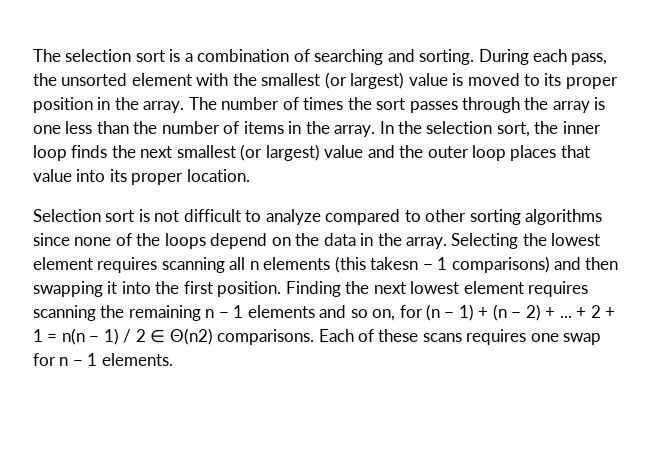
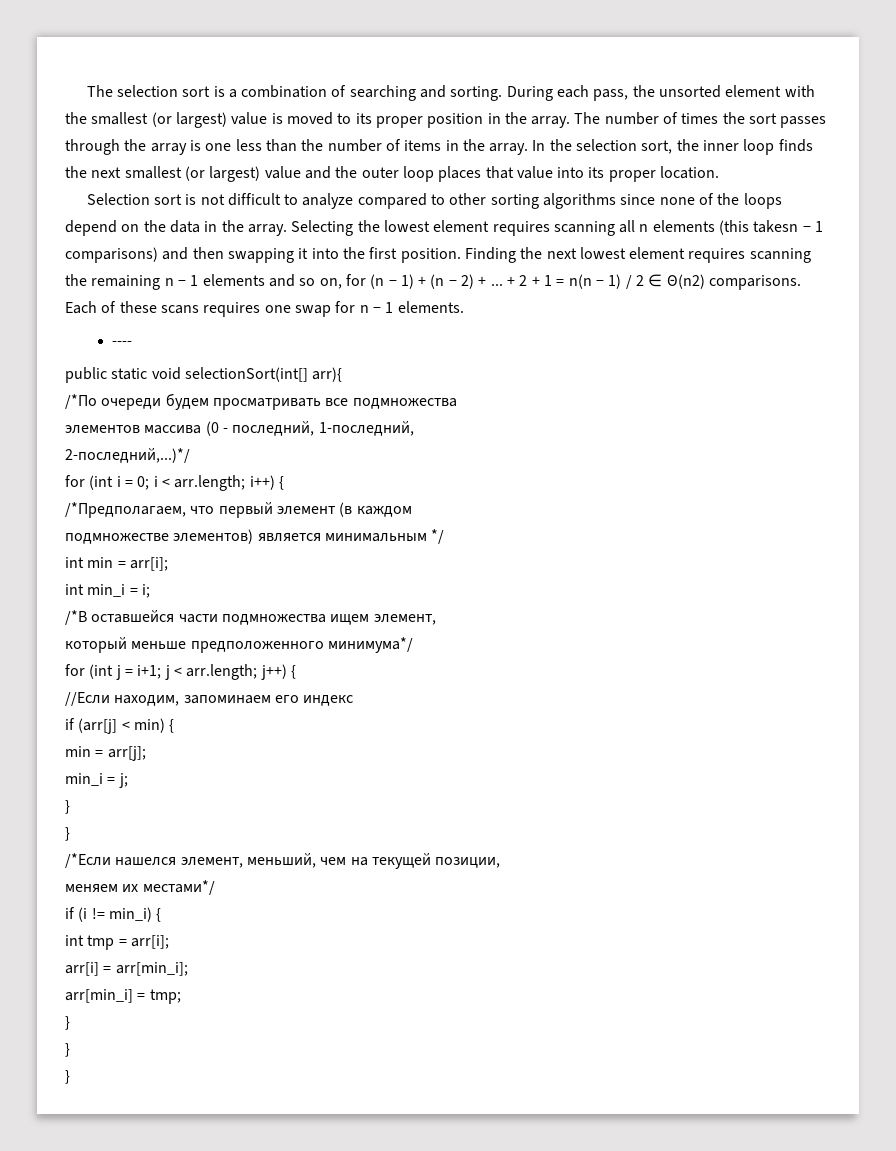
(173, 359) none -> [112,341,133,346] [65,367,343,383] [65,393,457,410] [65,421,414,436] [65,448,190,463] [65,475,284,491] [65,502,412,518] [65,529,445,544] [65,557,168,571] [65,584,150,598] [65,610,436,625] [65,637,413,653] [65,664,296,680] [65,692,354,706] [65,718,175,734] [65,746,146,761] [65,773,128,788] [65,800,70,814] [65,827,70,841] [65,853,501,869] [65,880,215,895] [65,907,162,922] [65,935,169,950] [65,962,188,976] [65,989,181,1004] [65,1016,70,1030] [65,1043,70,1057] [65,1070,70,1084] // ---- // public static void selectionSort(int[] arr){ // /*По очереди будем просматривать все подмножества // элементов массива (0 - последний, 1-последний, // 2-последний,...)*/ // for (int i = 0; i < arr.length; i++) { // /*Предполагаем, что первый элемент (в каждом // подмножестве элементов) является минимальным */ // int min = arr[i]; // int min_i = i; // /*В оставшейся части подмножества ищем элемент, // который меньше предположенного минимума*/ // for (int j = i+1; j < arr.length; j++) { // //Если находим, запоминаем его индекс // if (arr[j] < min) { // min = arr[j]; // min_i = j; // } // } // /*Если нашелся элемент, меньший, чем на текущей позиции, // меняем их местами*/ // if (i != min_i) { // int tmp = arr[i]; // arr[i] = arr[min_i]; // arr[min_i] = tmp; // } // } // }

